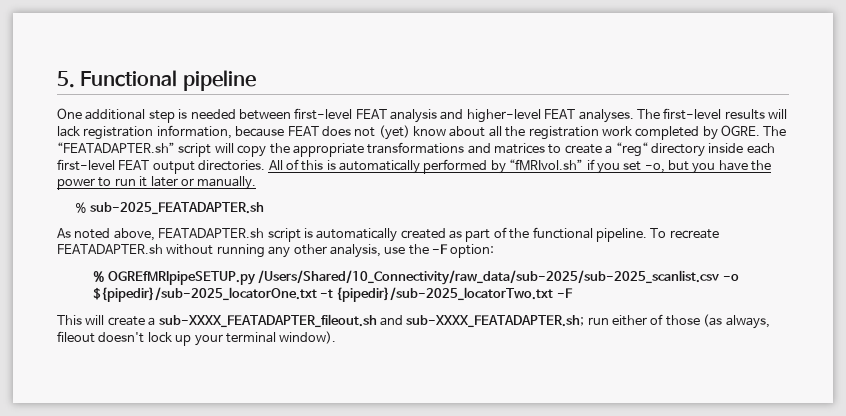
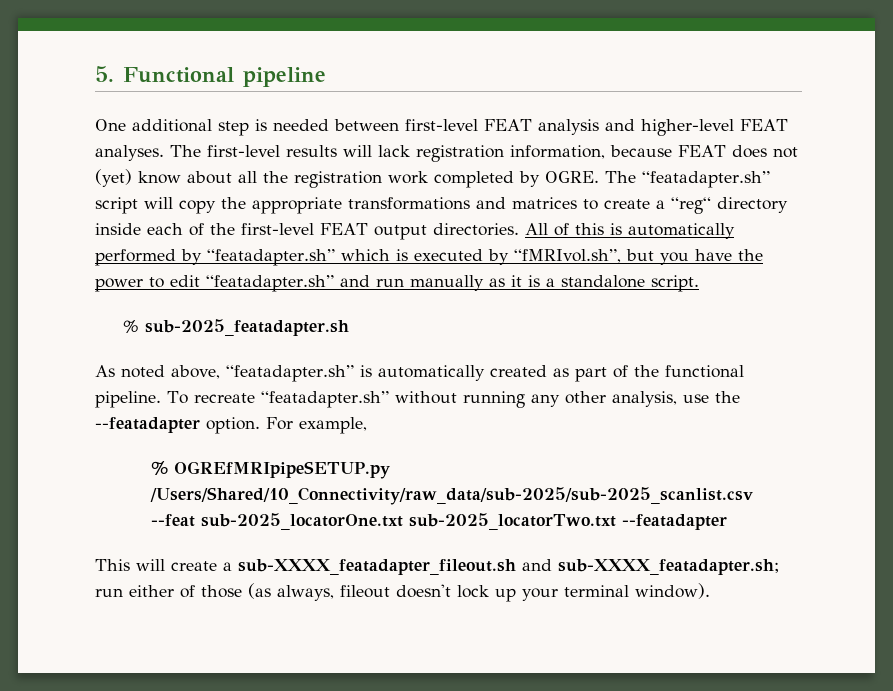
[57,142,175,153] “FEATADAPTER.sh” -> [642,171,770,188] “featadapter.sh”
(775, 148) none -> [189,223,235,236] of the
[509,159,665,174] “fMRIvol.sh” if you set -o, -> [207,249,621,266] “featadapter.sh” which is executed by “fMRIvol.sh”,
[114,176,257,190] [74,202,265,215] run it later or manually. // % sub-2025_FEATADAPTER.sh -> [170,275,699,292] [123,319,350,336] edit “featadapter.sh” and run manually as it is a standalone script. // % sub-2025_featadapter.sh
[158,228,301,242] FEATADAPTER.sh script -> [226,365,354,382] “featadapter.sh”
[57,244,163,254] FEATADAPTER.sh -> [260,391,389,408] “featadapter.sh”
[432,244,495,258] -F option: -> [95,417,367,434] --featadapter option. For example,
[722,274,739,281] [92,287,573,302] -o ${pipedir}/sub-2025_locatorOne.txt -t {pipedir}/sub-2025_locatorTwo.txt -F -> [151,513,728,530] --feat sub-2025_locatorOne.txt sub-2025_locatorTwo.txt --featadapter
[158,314,585,328] sub-XXXX_FEATADAPTER_fileout.sh and sub-XXXX_FEATADAPTER.sh; -> [238,559,779,575] sub-XXXX_featadapter_fileout.sh and sub-XXXX_featadapter.sh;

